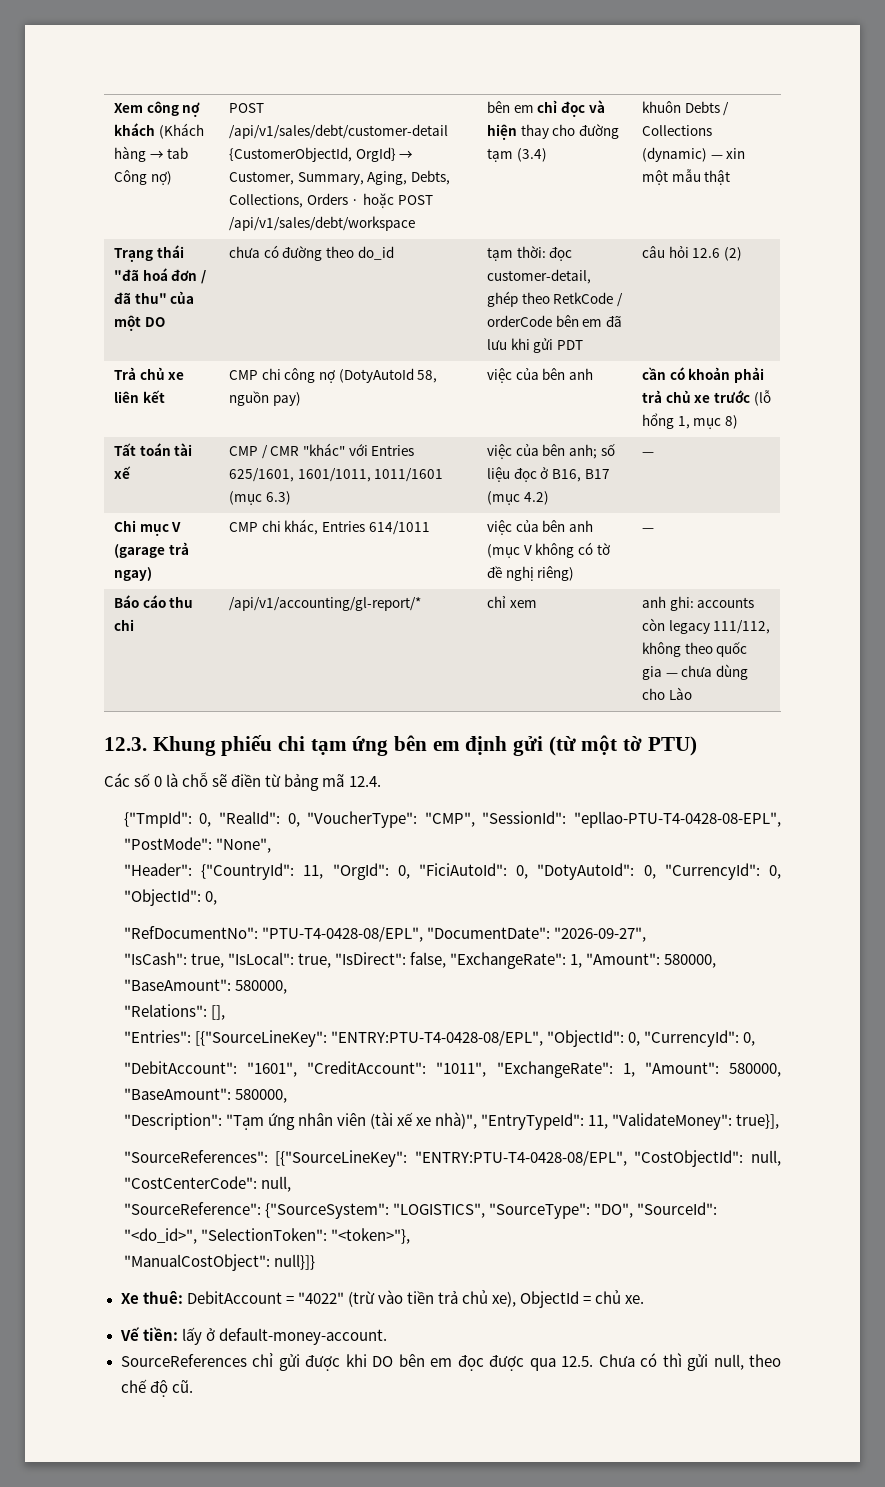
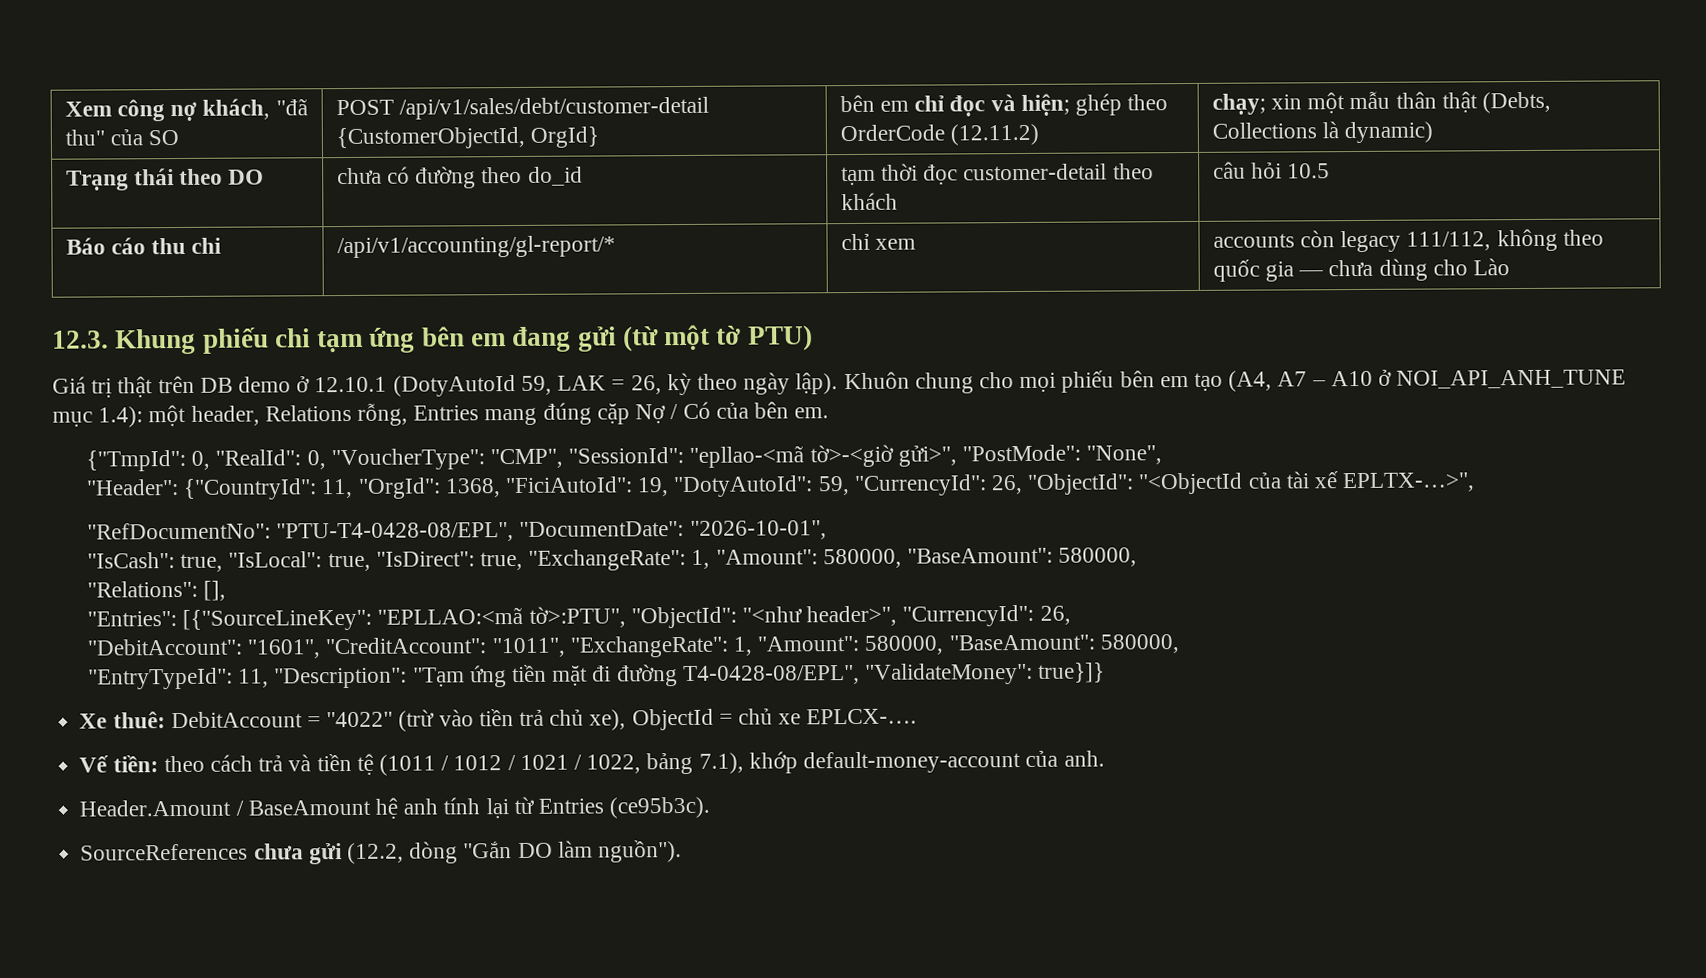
[114,123,204,139] [114,146,189,162] [114,170,172,185] [229,103,265,113] [229,124,449,139] [229,147,414,162] [229,170,451,185] [229,193,433,208] [229,216,416,231] khách (Khách hàng → tab Công nợ) | POST /api/v1/sales/debt/customer-detail {CustomerObjectId, OrgId} → Customer, Summary, Aging, Debts, Collections, Orders · hoặc POST /api/v1/sales/debt/workspace -> [202,98,308,120] [64,129,180,146] [335,96,709,120] [335,126,599,150] khách, "đã thu" của SO | POST /api/v1/sales/debt/customer-detail {CustomerObjectId, OrgId}
[487,124,620,140] [487,148,547,162] [642,101,730,116] [642,125,713,136] [642,147,723,162] hiện thay cho đường tạm (3.4) | khuôn Debts / Collections (dynamic) — -> [1020,93,1169,116] [839,123,1039,146] [1211,93,1266,115] hiện; ghép theo OrderCode (12.11.2) | chạy;
[704,170,731,185] [114,245,184,262] [114,268,207,284] [114,291,195,304] [114,315,142,331] thật // Trạng thái "đã hoá đơn / đã thu" của một -> [1395,91,1551,114] [1211,121,1434,144] [65,168,224,191] thân thật (Debts, Collections là dynamic) // Trạng thái theo
[516,246,573,261] [487,269,592,284] [487,291,624,307] [487,315,623,327] [487,338,584,353] [642,246,743,261] [114,367,185,380] [114,390,165,403] [229,368,438,383] [229,391,301,406] [487,368,594,383] [642,367,765,383] [642,390,771,406] [642,413,739,429] [114,443,193,456] [114,466,132,479] [229,443,415,459] [229,468,444,482] [229,491,291,505] [487,443,615,459] [487,467,610,482] [487,491,549,505] [642,452,655,456] [114,520,182,536] [114,542,189,558] [114,567,153,581] [229,519,430,535] [487,520,594,535] [487,542,610,558] [487,566,575,581] [642,528,655,532] thời: đọc customer-detail, ghép theo RetkCode / orderCode bên em đã lưu khi gửi PDT | câu hỏi 12.6 (2) // Trả chủ xe liên kết | CMP chi công nợ (DotyAutoId 58, nguồn pay) | việc của bên anh | cần có khoản phải trả chủ xe trước (lỗ hổng 1, mục 8) // Tất toán tài xế | CMP / CMR "khác" với Entries 625/1601, 1601/1011, 1011/1601 (mục 6.3) | việc của bên anh; số liệu đọc ở B16, B17 (mục 4.2) | — // Chi mục V (garage trả ngay) | CMP chi khác, Entries 614/1011 | việc của bên anh (mục V không có tờ đề nghị riêng) | — -> [880,163,1154,185] [840,192,898,211] [1212,161,1331,179] thời đọc customer-detail theo khách | câu hỏi 10.5
[642,596,694,611] anh ghi: -> (916, 244) none
[465,736,508,755] định -> [512,326,572,353] đang
[104,772,381,791] Các số 0 là chỗ sẽ điền từ bảng mã 12.4. -> [52,369,1627,398] [52,401,830,428] Giá trị thật trên DB demo ở 12.10.1 (DotyAutoId 59, LAK = 26, kỳ theo ngày lập). Khuôn chung cho mọi phiếu bên em tạo (A4, A7 – A10 ở NOI_API_ANH_TUNE mục 1.4): một header, Relations rỗng, Entries mang đúng cặp Nợ / Có của bên em.
[574,811,781,828] "epllao-PTU-T4-0428-08-EPL", -> [689,444,957,468] "epllao-<mã tờ>-<giờ gửi>",
[397,863,781,880] [123,889,217,906] 0, "FiciAutoId": 0, "DotyAutoId": 0, "CurrencyId": 0, "ObjectId": 0, -> [444,471,1476,498] 1368, "FiciAutoId": 19, "DotyAutoId": 59, "CurrencyId": 26, "ObjectId": "<ObjectId của tài xế EPLTX-…>",
[554,927,647,942] "2026-09-27", -> [689,520,827,540] "2026-10-01",
[410,952,447,968] false, -> [479,551,523,571] true,
[330,1030,756,1047] "ENTRY:PTU-T4-0428-08/EPL", "ObjectId": 0, "CurrencyId": 0, -> [377,604,1071,629] "EPLLAO:<mã tờ>:PTU", "ObjectId": "<như header>", "CurrencyId": 26,
(287, 1096) none -> [87,667,270,690] "EntryTypeId": 11,
[298,1112,780,1130] [123,1150,781,1167] [123,1176,291,1192] [123,1202,718,1219] [123,1228,410,1244] [123,1254,315,1271] nhân viên (tài xế xe nhà)", "EntryTypeId": 11, "ValidateMoney": true}], // "SourceReferences": [{"SourceLineKey": "ENTRY:PTU-T4-0428-08/EPL", "CostObjectId": null, "CostCenterCode": null, // "SourceReference": {"SourceSystem": "LOGISTICS", "SourceType": "DO", "SourceId": "<do_id>", "SelectionToken": "<token>"}, // "ManualCostObject": null}]} -> [511,662,1106,687] tiền mặt đi đường T4-0428-08/EPL", "ValidateMoney": true}]}
[625,1295,645,1304] xe. -> [778,708,918,725] xe EPLCX-….
[181,1327,387,1345] [120,1353,781,1371] [120,1379,193,1397] lấy ở default-money-account. // SourceReferences chỉ gửi được khi DO bên em đọc được qua 12.5. Chưa có thì gửi null, theo chế độ cũ. -> [163,750,1105,776] [79,796,711,819] [80,840,682,865] theo cách trả và tiền tệ (1011 / 1012 / 1021 / 1022, bảng 7.1), khớp default-money-account của anh. // Header.Amount / BaseAmount hệ anh tính lại từ Entries (ce95b3c). // SourceReferences chưa gửi (12.2, dòng "Gắn DO làm nguồn").

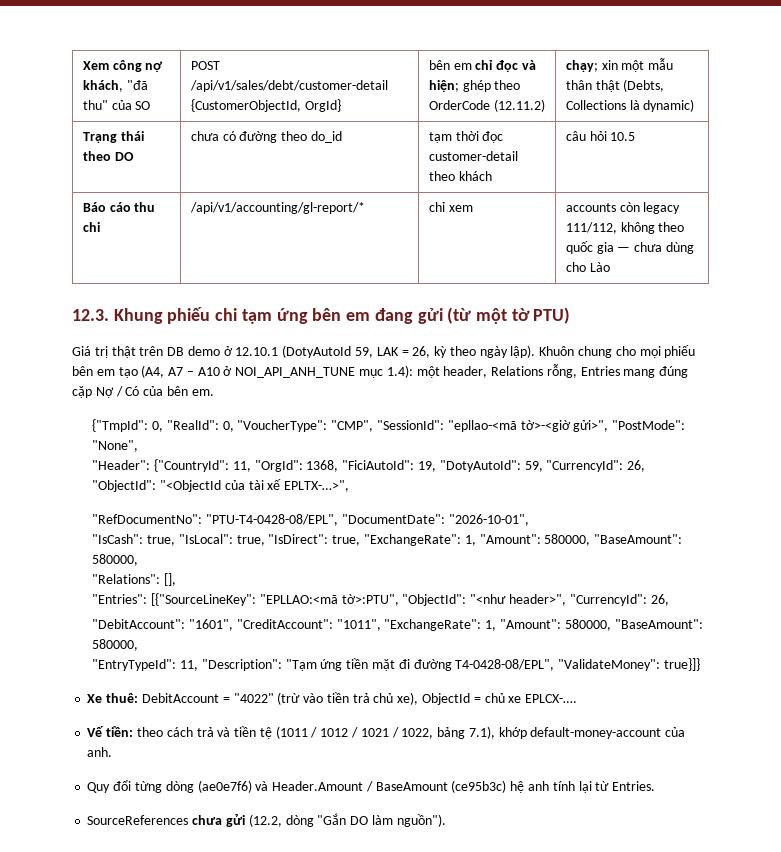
(1105, 758) none -> [87,780,269,793] Quy đổi từng dòng (ae0e7f6) và
(371, 807) none -> [451,780,507,793] (ce95b3c)
[537,796,711,819] Entries (ce95b3c). -> [612,781,656,791] Entries.

